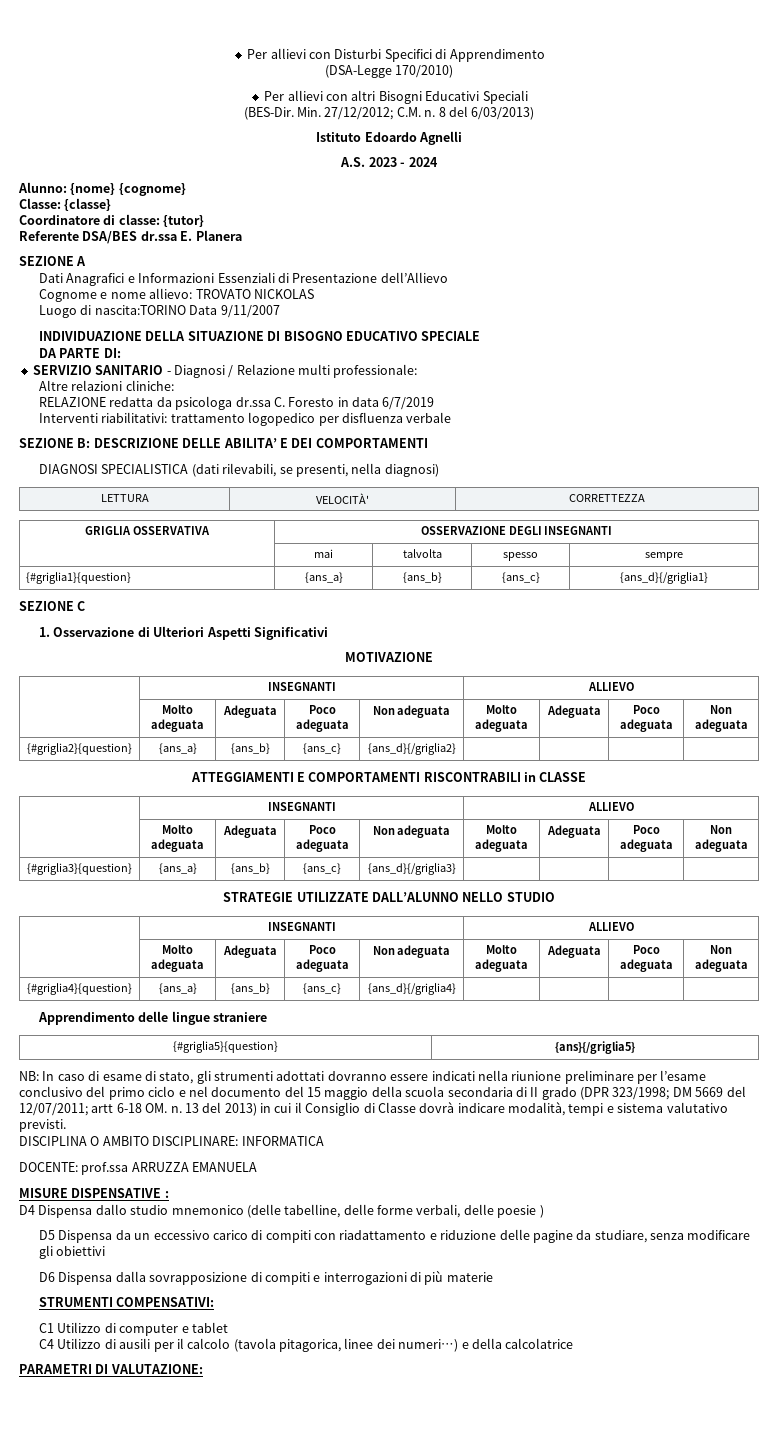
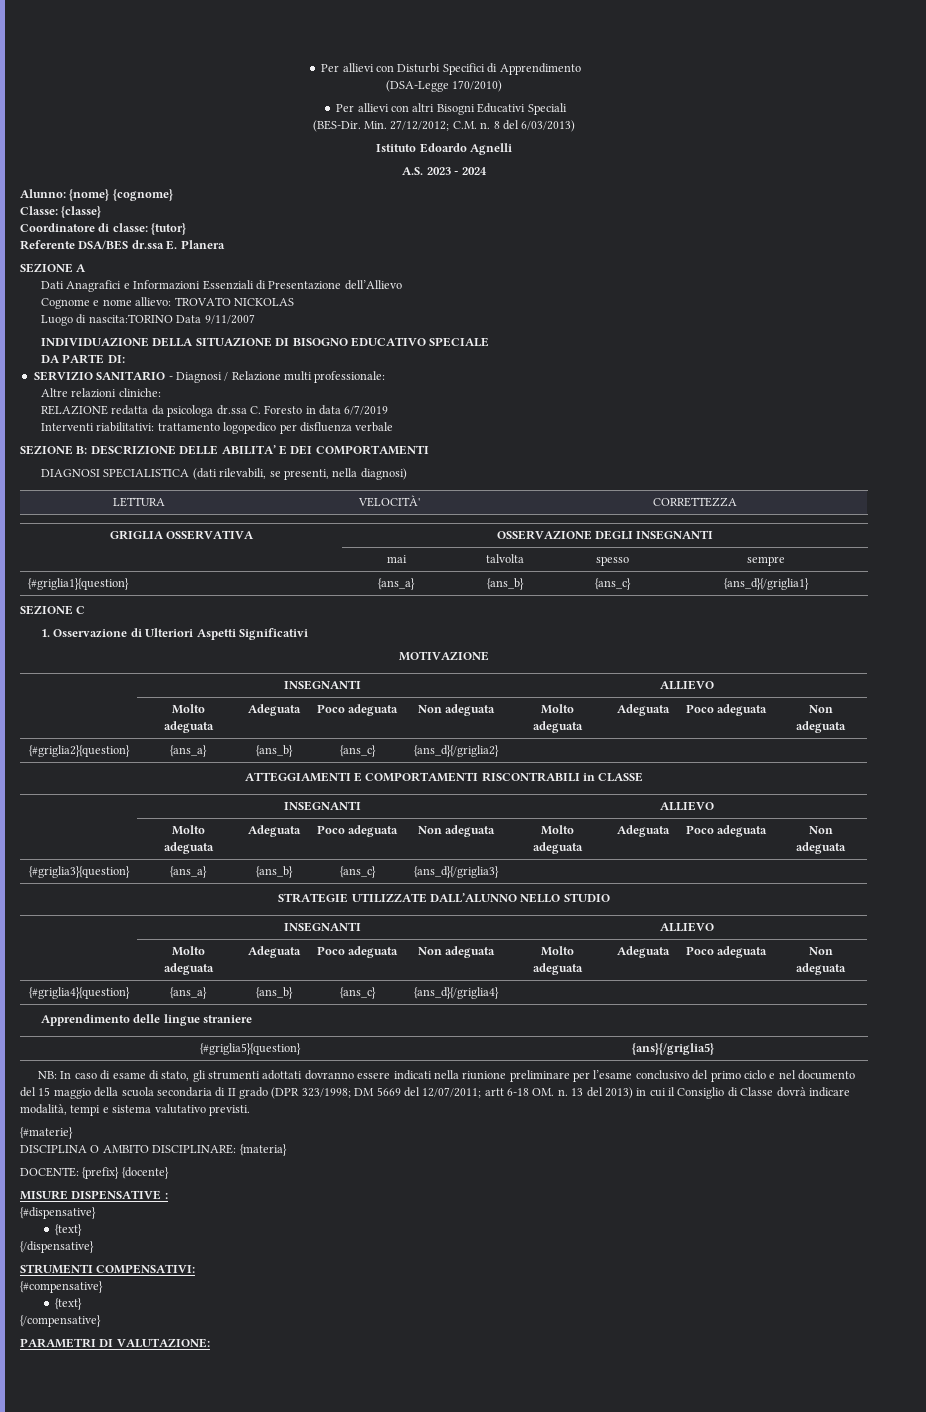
(66, 1125) none -> [20,1127,73,1139] // {#materie}
[241,1136,324,1146] INFORMATICA -> [239,1144,287,1156] {materia}
[81,1162,258,1175] prof.ssa ARRUZZA EMANUELA -> [82,1167,169,1179] {prefix} {docente}
[19,1204,544,1218] [39,1229,751,1243] [39,1245,106,1259] [39,1270,493,1285] [39,1297,215,1307] [39,1322,228,1336] [39,1338,574,1352] D4 Dispensa dallo studio mnemonico (delle tabelline, delle forme verbali, delle poesie ) // D5 Dispensa da un eccessivo carico di compiti con riadattamento e riduzione delle pagine da studiare, senza modificare gli obiettivi // D6 Dispensa dalla sovrapposizione di compiti e interrogazioni di più materie // STRUMENTI COMPENSATIVI: // C1 Utilizzo di computer e tablet // C4 Utilizzo di ausili per il calcolo (tavola pitagorica, linee dei numeri…) e della calcolatrice -> [20,1207,96,1219] [54,1224,82,1236] [20,1241,94,1253] [20,1264,196,1274] [20,1281,103,1293] [54,1298,82,1310] [20,1315,101,1327] {#dispensative} // {text} // {/dispensative} // STRUMENTI COMPENSATIVI: // {#compensative} // {text} // {/compensative}

